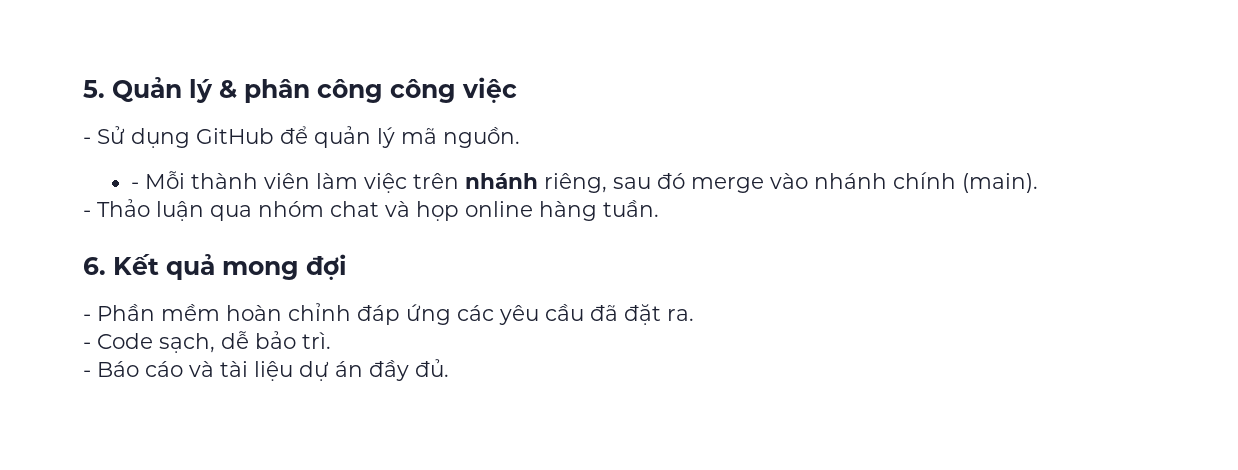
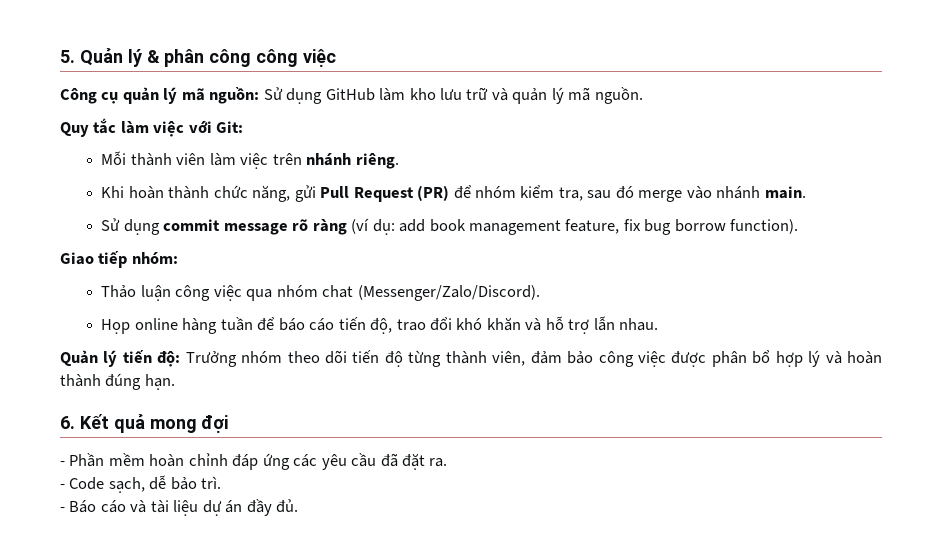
[83,126,520,148] [131,182,140,189] - Sử dụng GitHub để quản lý mã nguồn. // - -> [60,87,643,104] [60,118,244,137] Công cụ quản lý mã nguồn: Sử dụng GitHub làm kho lưu trữ và quản lý mã nguồn. // Quy tắc làm việc với Git: //
[544,173,608,193] riêng, -> [355,152,399,169] [101,185,583,202] riêng. // Khi hoàn thành chức năng, gửi Pull Request (PR) để nhóm kiểm tra,
[893,172,1039,193] [83,199,659,221] chính (main). // - Thảo luận qua nhóm chat và họp online hàng tuần. -> [764,186,806,199] [101,218,799,235] [60,251,178,268] [101,285,540,301] [101,316,659,334] [60,350,882,367] [60,373,175,390] main. // Sử dụng commit message rõ ràng (ví dụ: add book management feature, fix bug borrow function). // Giao tiếp nhóm: // Thảo luận công việc qua nhóm chat (Messenger/Zalo/Discord). // Họp online hàng tuần để báo cáo tiến độ, trao đổi khó khăn và hỗ trợ lẫn nhau. // Quản lý tiến độ: Trưởng nhóm theo dõi tiến độ từng thành viên, đảm bảo công việc được phân bổ hợp lý và hoàn thành đúng hạn.

